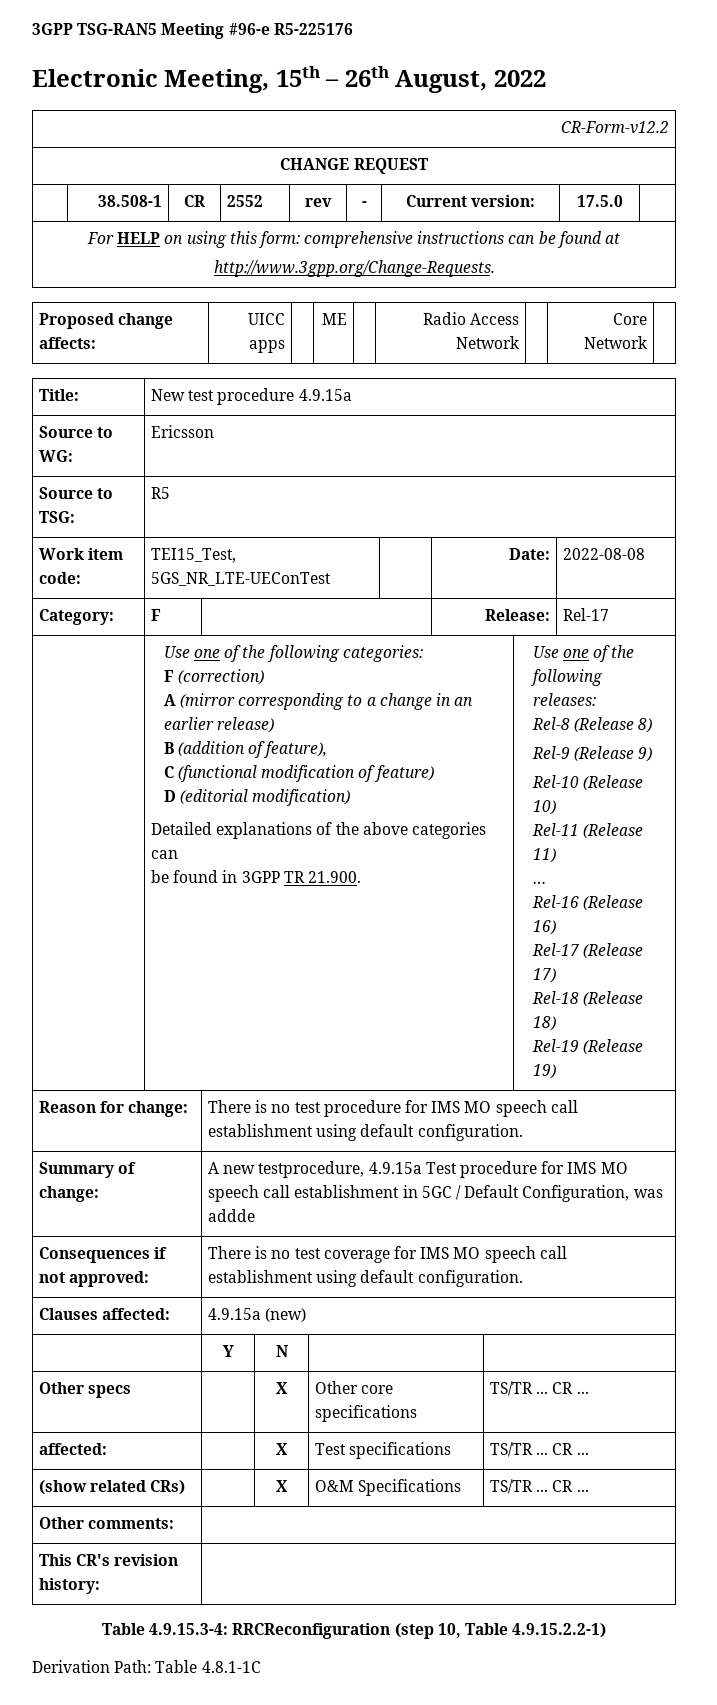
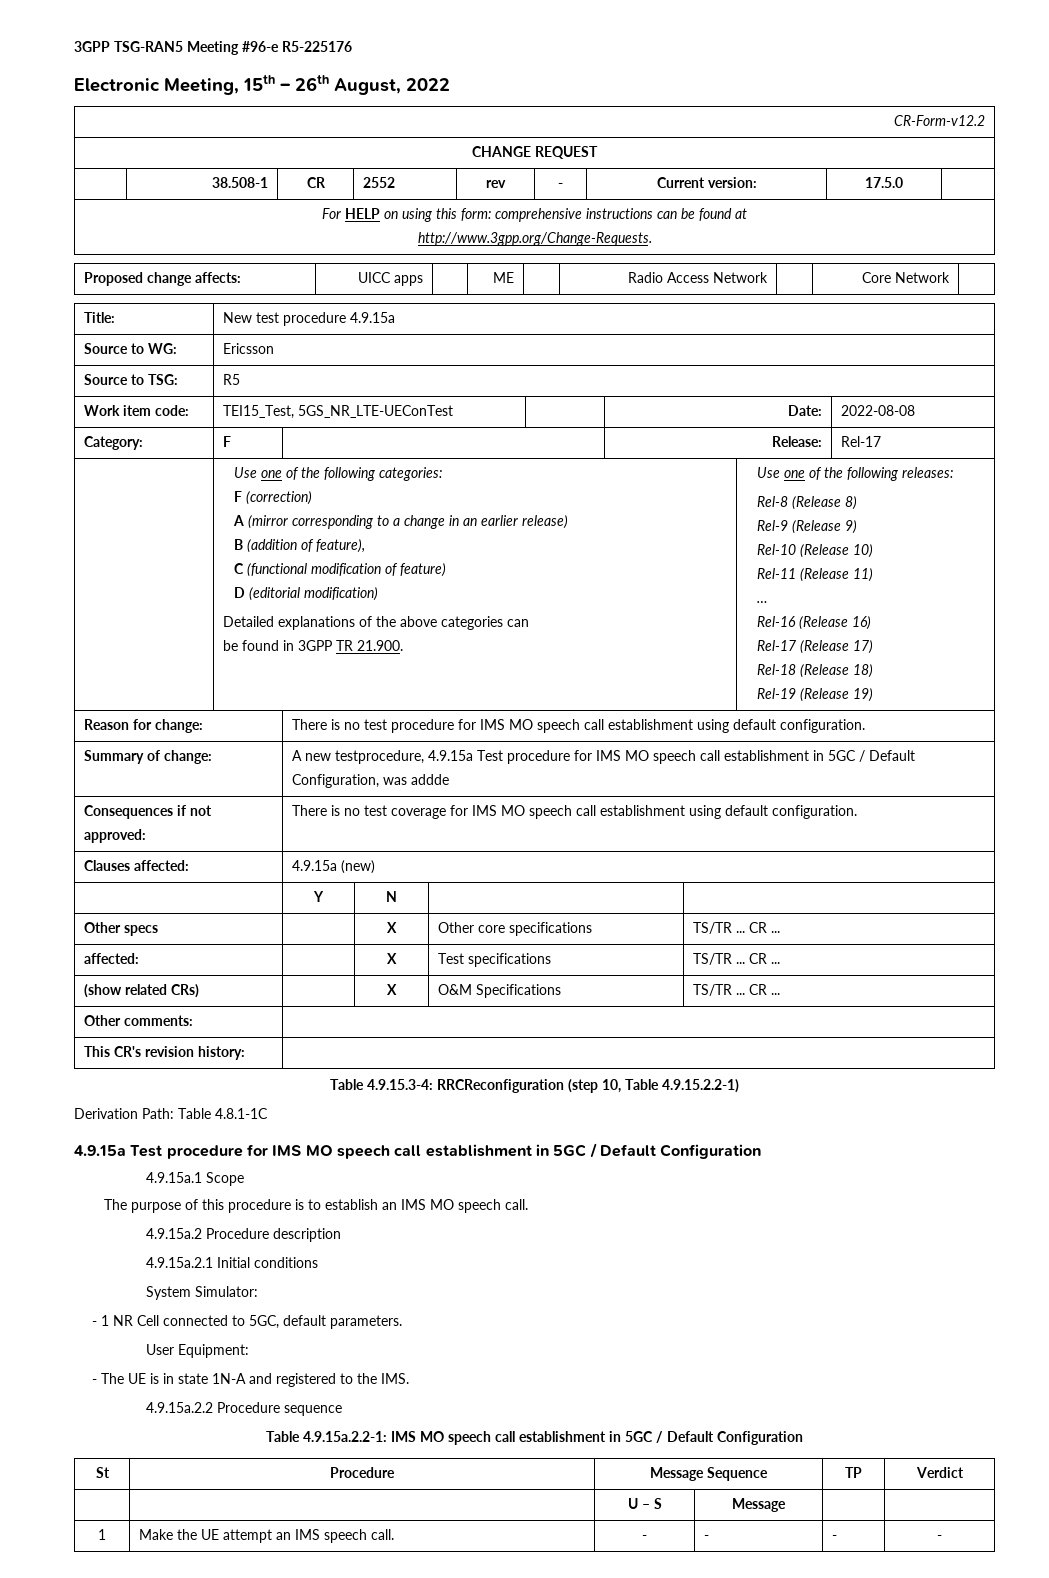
(261, 1667) none -> [74,1143,762,1159] [146,1172,245,1186] [103,1199,528,1213] [146,1228,342,1242] [146,1257,319,1268] [146,1286,259,1300] [92,1315,403,1329] [146,1344,250,1358] [92,1373,410,1387] [146,1402,343,1416] [266,1431,803,1445] [95,1467,110,1478] [330,1467,395,1478] [650,1467,768,1481] [845,1467,862,1478] [915,1467,964,1478] [627,1498,662,1509] [732,1498,786,1512] [98,1529,106,1540] [138,1529,394,1543] [642,1535,647,1540] [703,1535,709,1540] [831,1535,837,1540] [937,1535,942,1540] // 4.9.15a Test procedure for IMS MO speech call establishment in 5GC / Default Configuration // 4.9.15a.1 Scope // The purpose of this procedure is to establish an IMS MO speech call. // 4.9.15a.2 Procedure description // 4.9.15a.2.1 Initial conditions // System Simulator: // - 1 NR Cell connected to 5GC, default parameters. // User Equipment: // - The UE is in state 1N-A and registered to the IMS. // 4.9.15a.2.2 Procedure sequence // Table 4.9.15a.2.2-1: IMS MO speech call establishment in 5GC / Default Configuration // St | Procedure | Message Sequence | TP | Verdict // | | U – S | Message | | // 1 | Make the UE attempt an IMS speech call. | - | - | - | -

